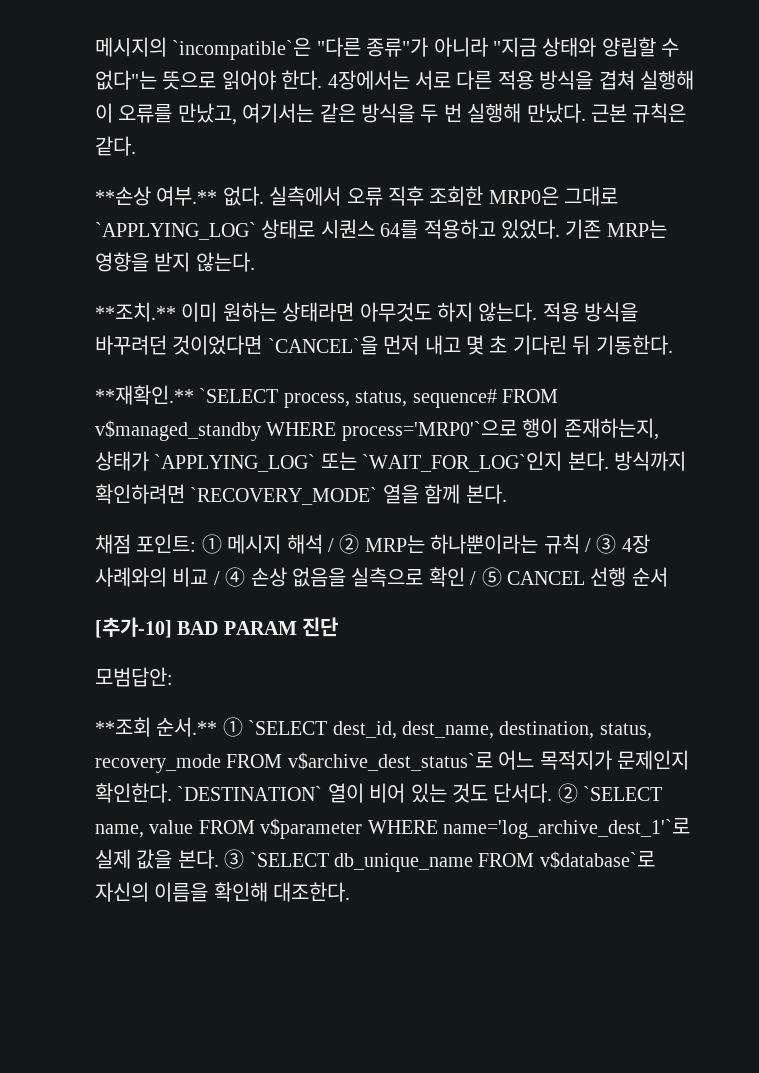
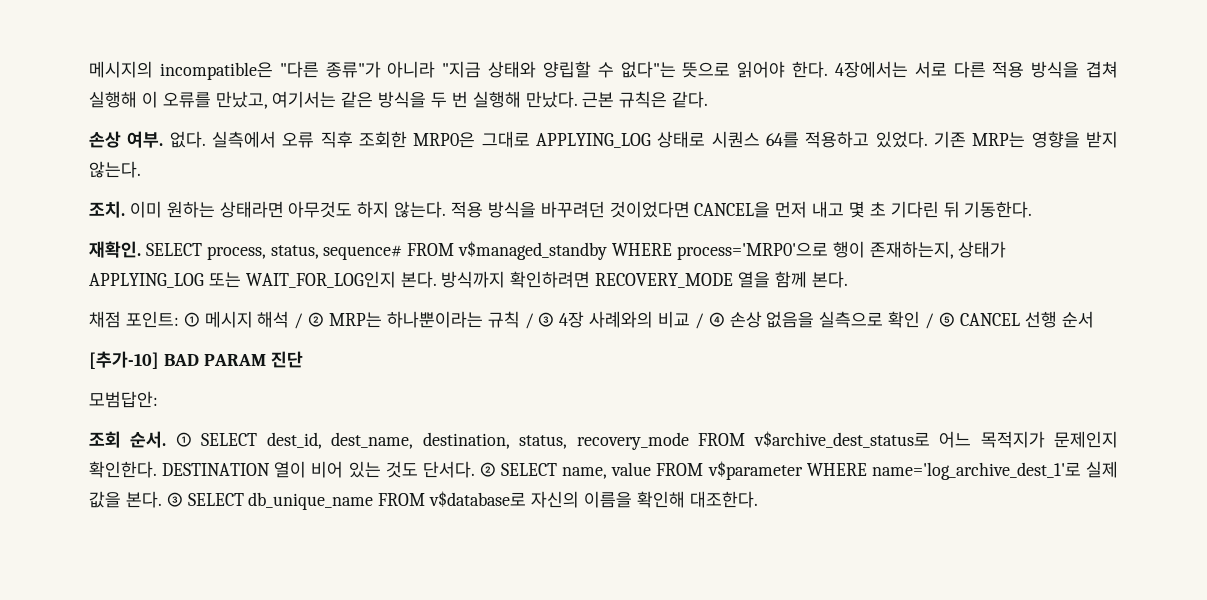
[172,38,312,60] `incompatible`은 -> [159,62,273,80] incompatible은
[95,186,218,206] **손상 여부.** -> [89,131,164,148] 손상 여부.
[95,222,256,240] `APPLYING_LOG` -> [536,133,651,148] APPLYING_LOG
[95,302,176,322] **조치.** -> [89,201,125,218] 조치.
[267,336,378,355] `CANCEL`을 -> [694,202,771,218] CANCEL을
[95,385,279,405] **재확인.** `SELECT -> [89,241,202,258] 재확인. SELECT
[341,420,517,441] process='MRP0'`으로 -> [676,242,828,260] process='MRP0'으로
[154,451,563,472] `APPLYING_LOG` 또는 `WAIT_FOR_LOG`인지 -> [89,271,396,288] APPLYING_LOG 또는 WAIT_FOR_LOG인지
[190,487,378,505] `RECOVERY_MODE` -> [595,273,734,288] RECOVERY_MODE
[95,717,328,737] **조회 순서.** ① `SELECT -> [89,431,258,448] 조회 순서. ① SELECT
[287,752,493,771] v$archive_dest_status`로 -> [753,431,930,448] v$archive_dest_status로
[177,786,323,801] `DESTINATION` -> [162,463,271,476] DESTINATION
[583,786,663,801] `SELECT -> [501,463,558,476] SELECT
[443,818,690,839] name='log_archive_dest_1'`로 -> [871,462,1081,480] name='log_archive_dest_1'로
[249,852,329,867] `SELECT -> [187,493,244,506] SELECT
[539,851,655,869] v$database`로 -> [429,491,527,507] v$database로

